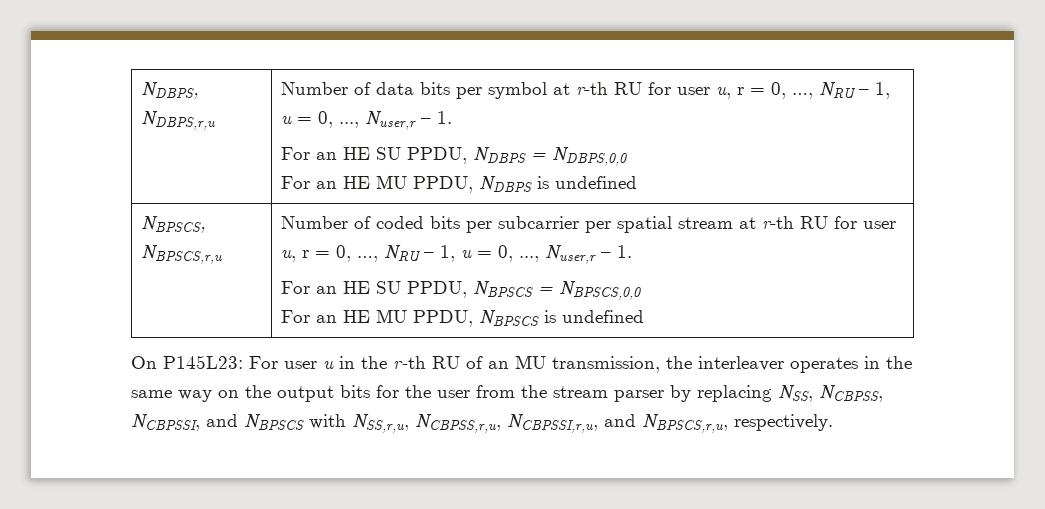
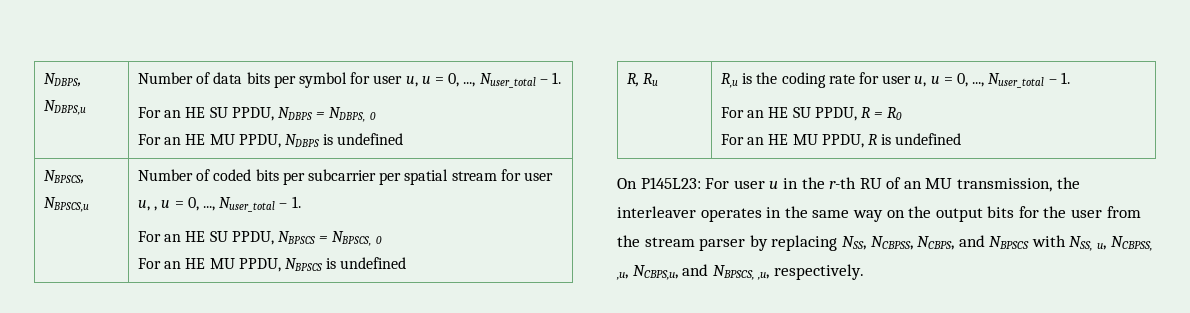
[140,82,199,99] [140,111,215,130] NDBPS, NDBPS,r,u -> [44,73,82,87] [44,100,87,115] NDBPS, NDBPS,u
[552,82,890,99] [280,111,416,130] at r-th RU for user u, r = 0, …, NRU – 1, u = 0, ..., Nuser,r -> [350,72,536,88] for user u, u = 0, ..., Nuser_total
[551,147,627,166] NDBPS,0,0 -> [329,107,376,122] NDBPS, 0
[140,245,222,264] NBPSCS,r,u -> [44,197,90,212] NBPSCS,u
[738,216,896,229] [280,245,596,264] at r-th RU for user u, r = 0, …, NRU – 1, u = 0, ..., Nuser,r -> [500,169,553,181] [138,197,276,212] for user u, , u = 0, ..., Nuser_total
[558,281,641,300] NBPSCS,0,0 -> [332,231,382,246] NBPSCS, 0
(644, 316) none -> [627,73,659,87] [721,72,1070,88] [721,107,903,121] [721,133,962,148] // R, Ru | R,u is the coding rate for user u, u = 0, ..., Nuser_total – 1. // For an HE SU PPDU, R = R0 // For an HE MU PPDU, R is undefined
[131,414,200,431] NCBPSSI, -> [917,236,955,250] NCBPS,
[352,414,728,433] NSS,r,u, NCBPSS,r,u, NCBPSSI,r,u, and NBPSCS,r,u, -> [1069,236,1152,251] [616,264,770,280] NSS, u, NCBPSS, ,u, NCBPS,u, and NBPSCS, ,u,

